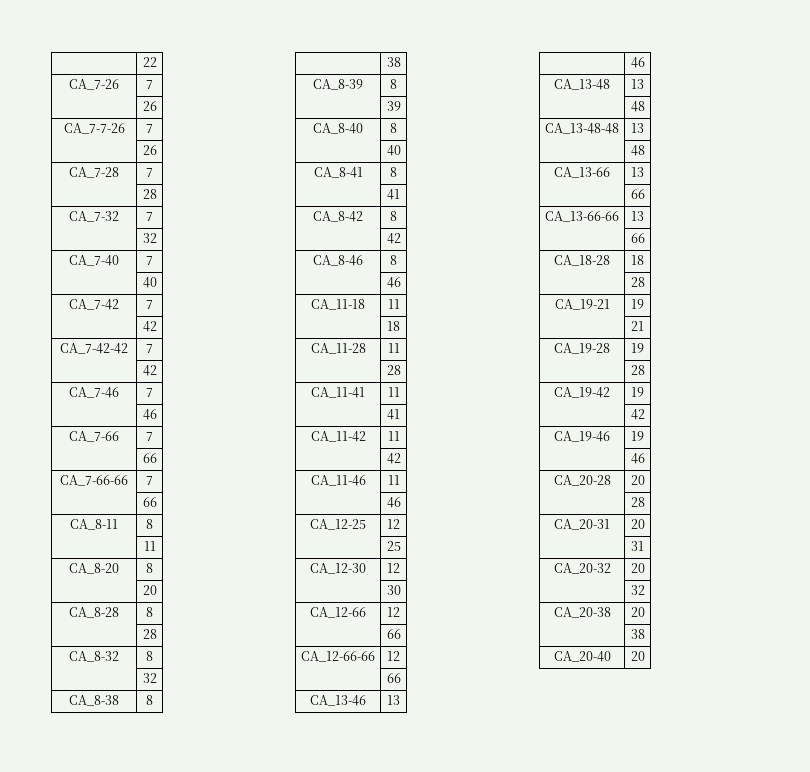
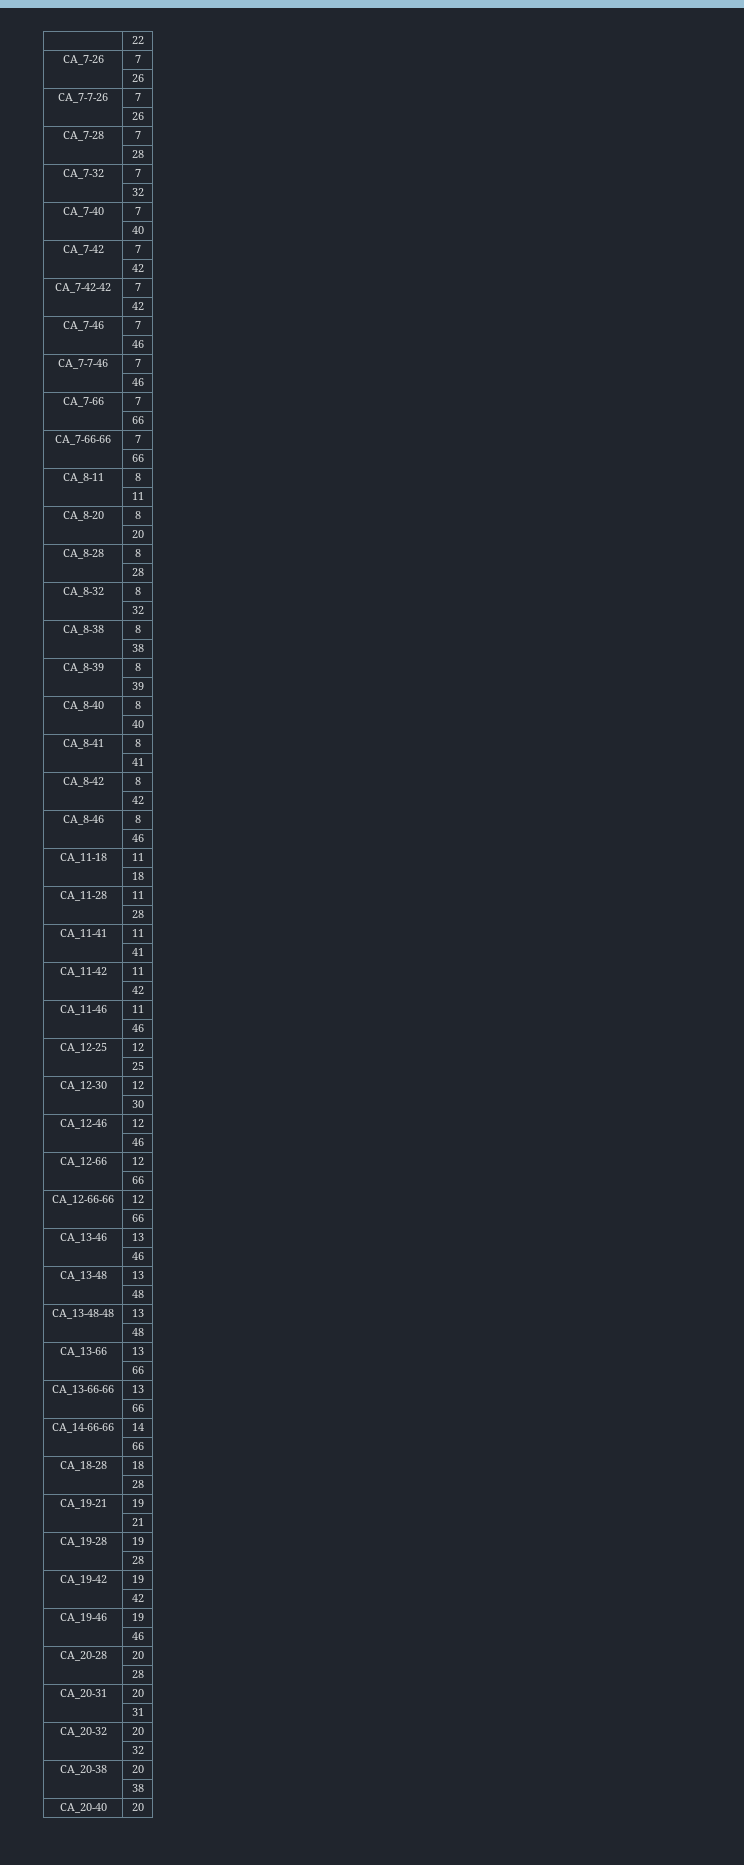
(157, 414) none -> [58,359,108,369] [134,359,141,367] [131,378,144,386] // CA_7-7-46 | 7 // | 46
(401, 590) none -> [59,1119,107,1129] [131,1119,144,1127] [131,1138,144,1146] // CA_12-46 | 12 // | 46
(645, 238) none -> [52,1423,114,1433] [131,1423,144,1431] [131,1442,144,1450] // CA_14-66-66 | 14 // | 66

